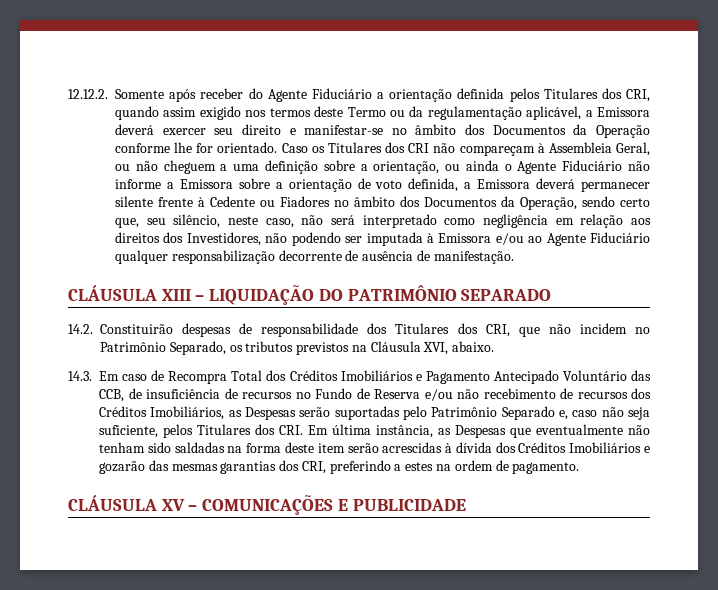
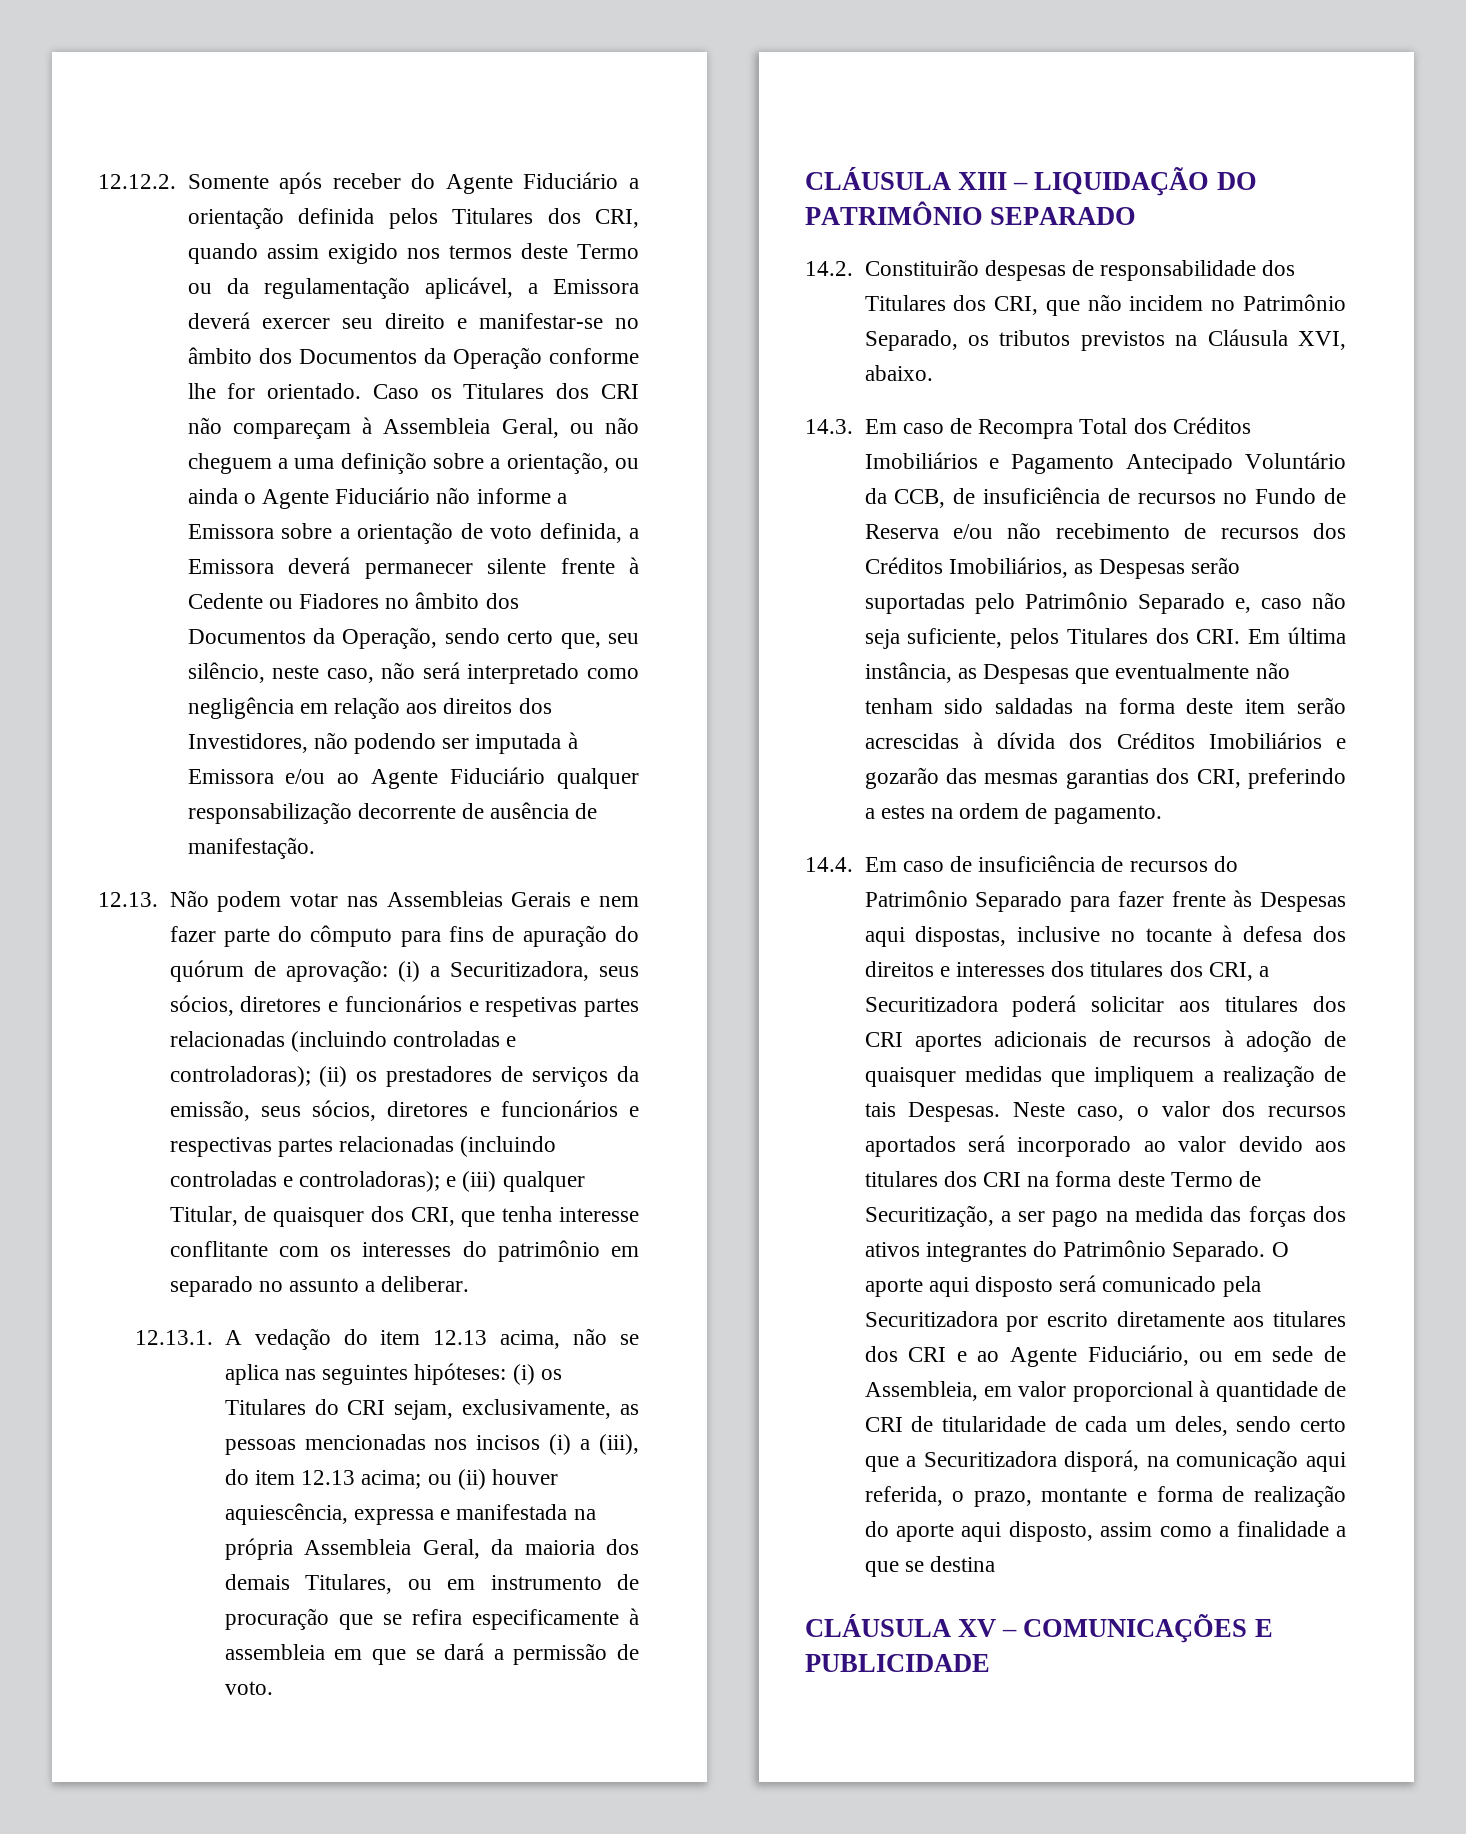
(514, 257) none -> [98,890,639,912] [169,925,639,947] [169,960,639,982] [169,995,639,1017] [169,1031,517,1052] [169,1066,639,1087] [169,1100,639,1121] [169,1136,557,1157] [169,1171,585,1192] [169,1206,639,1227] [169,1240,639,1262] [169,1276,470,1297] [135,1328,639,1350] [224,1363,562,1385] [224,1399,639,1420] [224,1434,639,1455] [224,1469,558,1490] [224,1503,596,1525] [224,1538,639,1560] [224,1574,639,1594] [224,1608,639,1630] [224,1643,639,1665] [224,1681,273,1695] // 12.13. Não podem votar nas Assembleias Gerais e nem fazer parte do cômputo para fins de apuração do quórum de aprovação: (i) a Securitizadora, seus sócios, diretores e funcionários e respetivas partes relacionadas (incluindo controladas e controladoras); (ii) os prestadores de serviços da emissão, seus sócios, diretores e funcionários e respectivas partes relacionadas (incluindo controladas e controladoras); e (iii) qualquer Titular, de quaisquer dos CRI, que tenha interesse conflitante com os interesses do patrimônio em separado no assunto a deliberar. // 12.13.1. A vedação do item 12.13 acima, não se aplica nas seguintes hipóteses: (i) os Titulares do CRI sejam, exclusivamente, as pessoas mencionadas nos incisos (i) a (iii), do item 12.13 acima; ou (ii) houver aquiescência, expressa e manifestada na própria Assembleia Geral, da maioria dos demais Titulares, ou em instrumento de procuração que se refira especificamente à assembleia em que se dará a permissão de voto.
[630,370,651,381] das -> [864,488,887,504] da
(580, 468) none -> [805,855,1238,872] [864,890,1346,912] [864,925,1346,947] [864,961,1269,981] [864,995,1346,1017] [864,1030,1346,1052] [864,1065,1346,1087] [864,1101,1346,1122] [864,1135,1346,1157] [864,1171,1261,1187] [864,1205,1346,1227] [864,1240,1289,1262] [864,1275,1261,1297] [864,1311,1346,1332] [864,1345,1346,1367] [864,1380,1346,1402] [864,1416,1346,1436] [864,1450,1346,1472] [864,1485,1346,1507] [864,1521,1346,1542] [864,1556,995,1577] // 14.4. Em caso de insuficiência de recursos do Patrimônio Separado para fazer frente às Despesas aqui dispostas, inclusive no tocante à defesa dos direitos e interesses dos titulares dos CRI, a Securitizadora poderá solicitar aos titulares dos CRI aportes adicionais de recursos à adoção de quaisquer medidas que impliquem a realização de tais Despesas. Neste caso, o valor dos recursos aportados será incorporado ao valor devido aos titulares dos CRI na forma deste Termo de Securitização, a ser pago na medida das forças dos ativos integrantes do Patrimônio Separado. O aporte aqui disposto será comunicado pela Securitizadora por escrito diretamente aos titulares dos CRI e ao Agente Fiduciário, ou em sede de Assembleia, em valor proporcional à quantidade de CRI de titularidade de cada um deles, sendo certo que a Securitizadora disporá, na comunicação aqui referida, o prazo, montante e forma de realização do aporte aqui disposto, assim como a finalidade a que se destina

